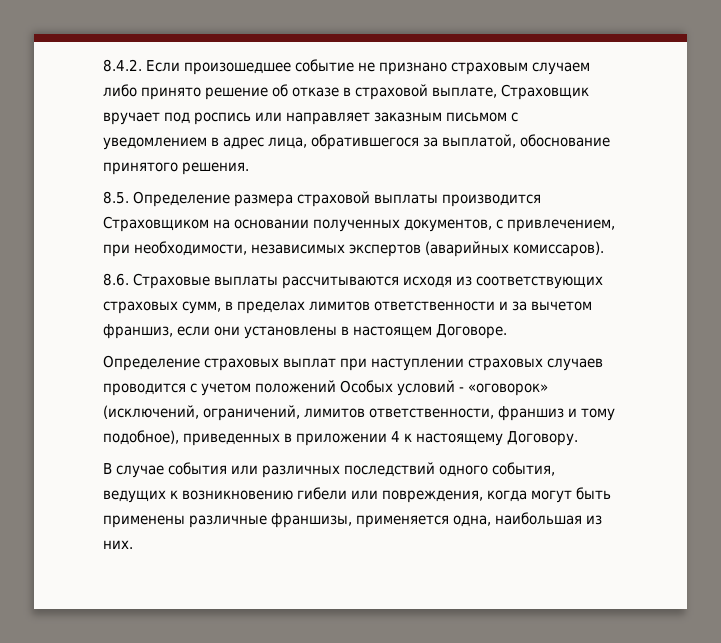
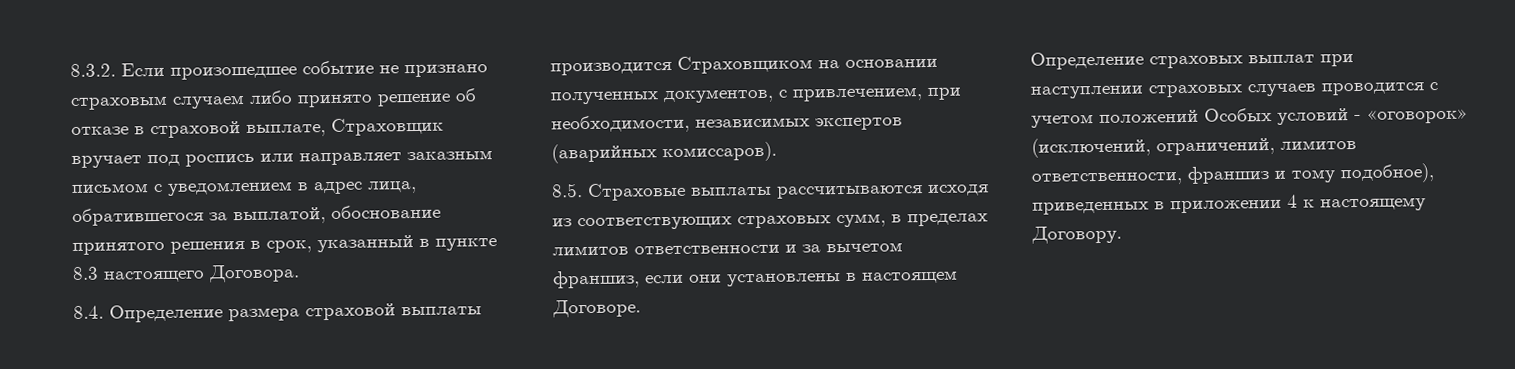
[103,59,142,72] 8.4.2. -> [70,63,116,78] 8.3.2.
[182,162,249,175] [103,191,129,204] решения. // 8.5. -> [170,235,497,254] [72,264,300,283] [73,305,104,320] решения в срок, указанный в пункте 8.3 настоящего Договора. // 8.4.
[103,273,129,286] 8.6. -> [551,183,583,198] 8.5.
[103,462,555,478] [103,487,611,503] [103,512,602,528] [103,540,133,549] // В случае события или различных последствий одного события, ведущих к возникновению гибели или повреждения, когда могут быть применены различные франшизы, применяется одна, наибольшая из них. -> (1122, 234) none

